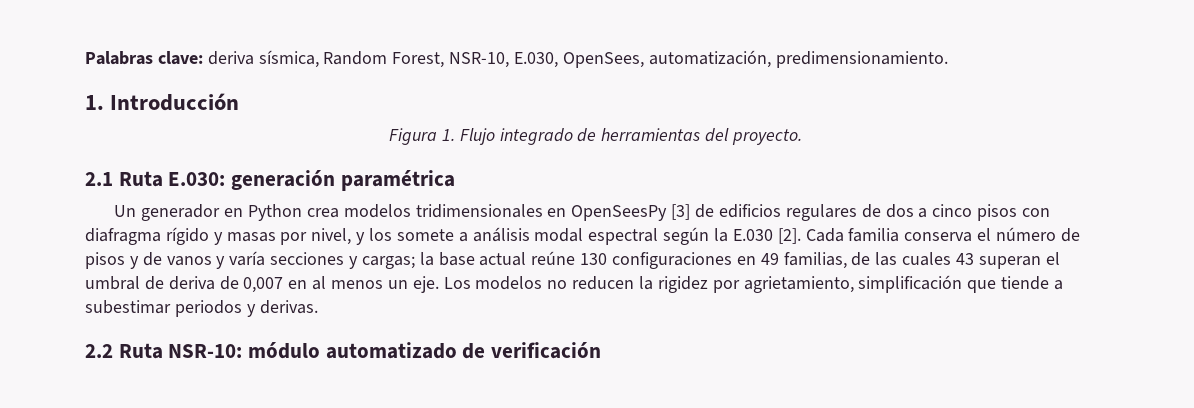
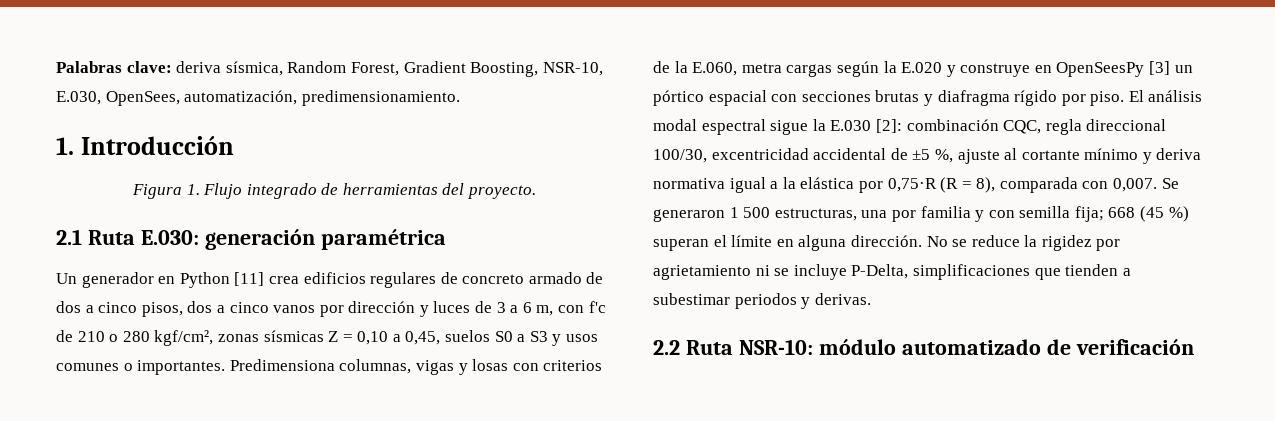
(445, 60) none -> [403,61,539,77] Gradient Boosting,
[306,204,1050,221] [85,227,468,245] crea modelos tridimensionales en OpenSeesPy [3] de edificios regulares de dos a cinco pisos con diafragma rígido y masas por nivel, y los somete a -> [234,272,604,288] [56,301,606,317] [56,330,599,346] [56,359,603,375] [653,61,1193,77] [653,90,1144,106] [11] crea edificios regulares de concreto armado de dos a cinco pisos, dos a cinco vanos por dirección y luces de 3 a 6 m, con f'c de 210 o 280 kgf/cm², zonas sísmicas Z = 0,10 a 0,45, suelos S0 a S3 y usos comunes o importantes. Predimensiona columnas, vigas y losas con criterios de la E.060, metra cargas según la E.020 y construye en OpenSeesPy [3] un pórtico espacial con secciones brutas y diafragma rígido por piso. El
[663,227,710,245] según -> [770,120,809,135] sigue
[777,227,1080,244] [85,251,1060,269] [85,275,1050,293] [2]. Cada familia conserva el número de pisos y de vanos y varía secciones y cargas; la base actual reúne 130 configuraciones en 49 familias, de las cuales 43 superan el umbral de deriva de 0,007 en al menos un eje. Los modelos no reducen la rigidez por agrietamiento, simplificación que tiende -> [875,119,1167,135] [653,148,1202,164] [653,177,1179,193] [653,206,1189,222] [653,235,1121,251] [653,264,1119,280] [2]: combinación CQC, regla direccional 100/30, excentricidad accidental de ±5 %, ajuste al cortante mínimo y deriva normativa igual a la elástica por 0,75·R (R = 8), comparada con 0,007. Se generaron 1 500 estructuras, una por familia y con semilla fija; 668 (45 %) superan el límite en alguna dirección. No se reduce la rigidez por agrietamiento ni se incluye P-Delta, simplificaciones que tienden

